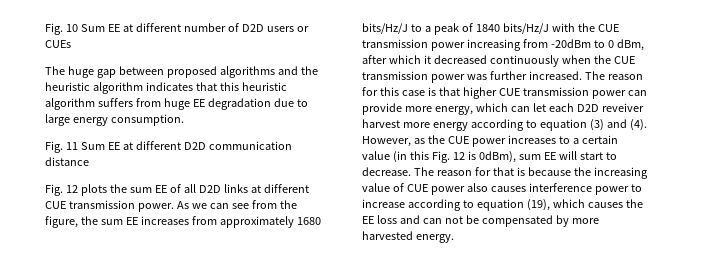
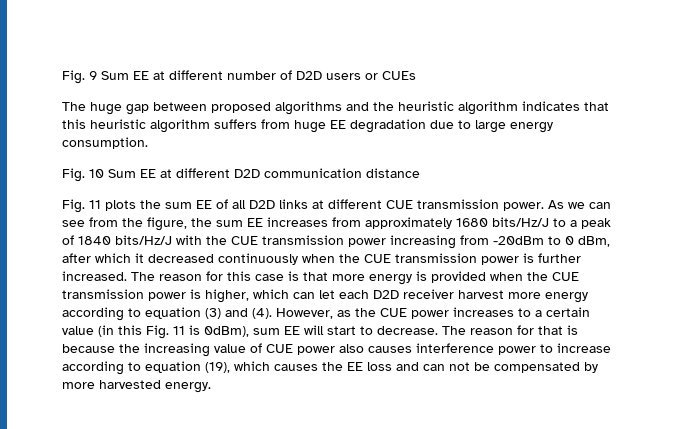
[45,23,78,35] Fig. 10 -> [62,70,97,84] Fig. 9
[65,142,78,150] 11 -> [89,169,104,178] 10
[65,185,78,193] 12 -> [89,200,101,209] 11
[466,74,487,80] was -> [523,253,534,263] is
[462,87,647,99] [362,103,473,115] higher CUE transmission power can provide more energy, -> [332,271,579,285] [62,289,249,303] more energy is provided when the CUE transmission power is higher,
[601,103,644,112] reveiver -> [403,289,454,299] receiver
[452,152,465,160] 12 -> [173,326,185,335] 11

